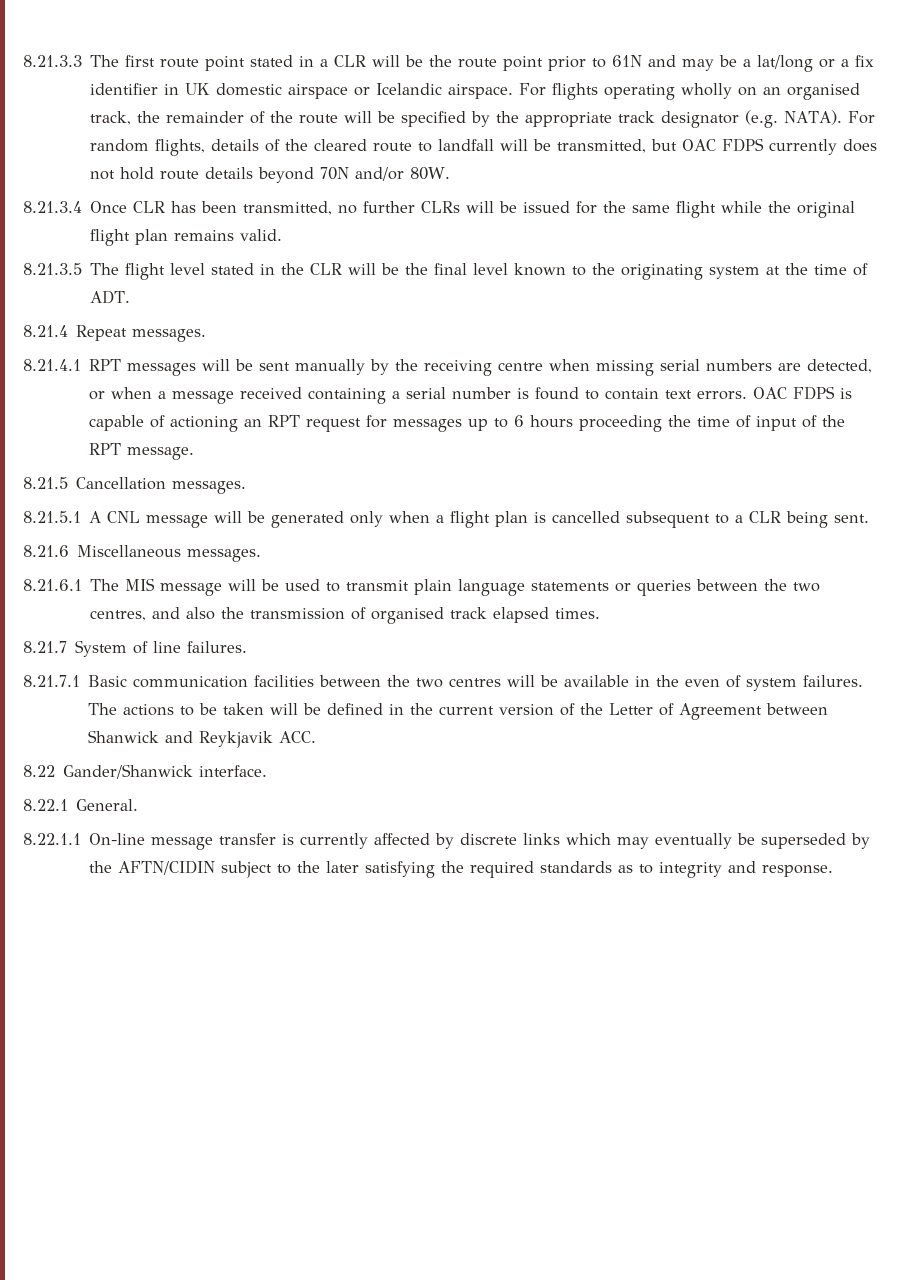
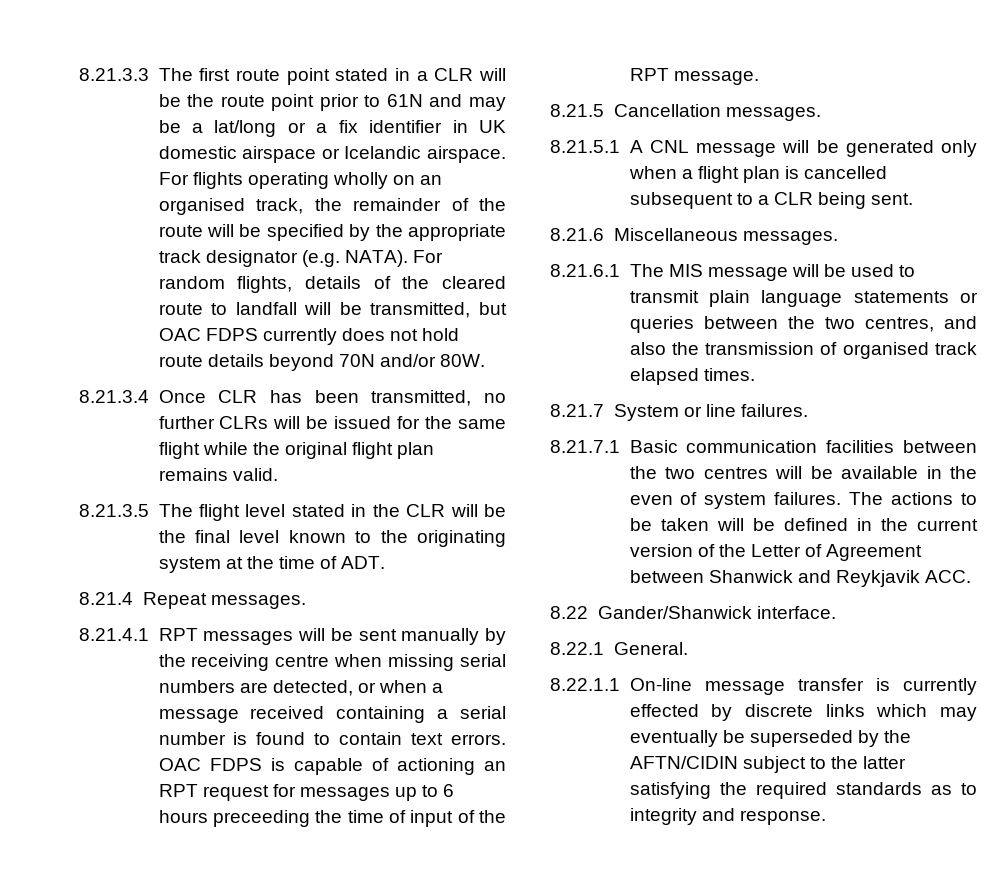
[579,415,663,432] proceeding -> [212,810,310,827] preceeding
[133,641,149,654] of -> [683,406,702,417] or
[374,833,431,845] affected -> [629,704,699,717] effected
[326,861,360,873] later -> [863,756,907,769] latter

